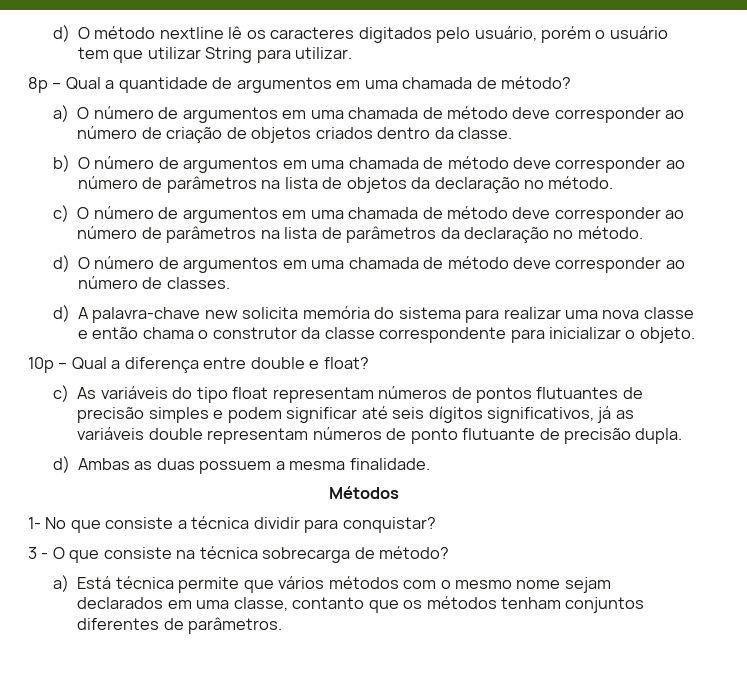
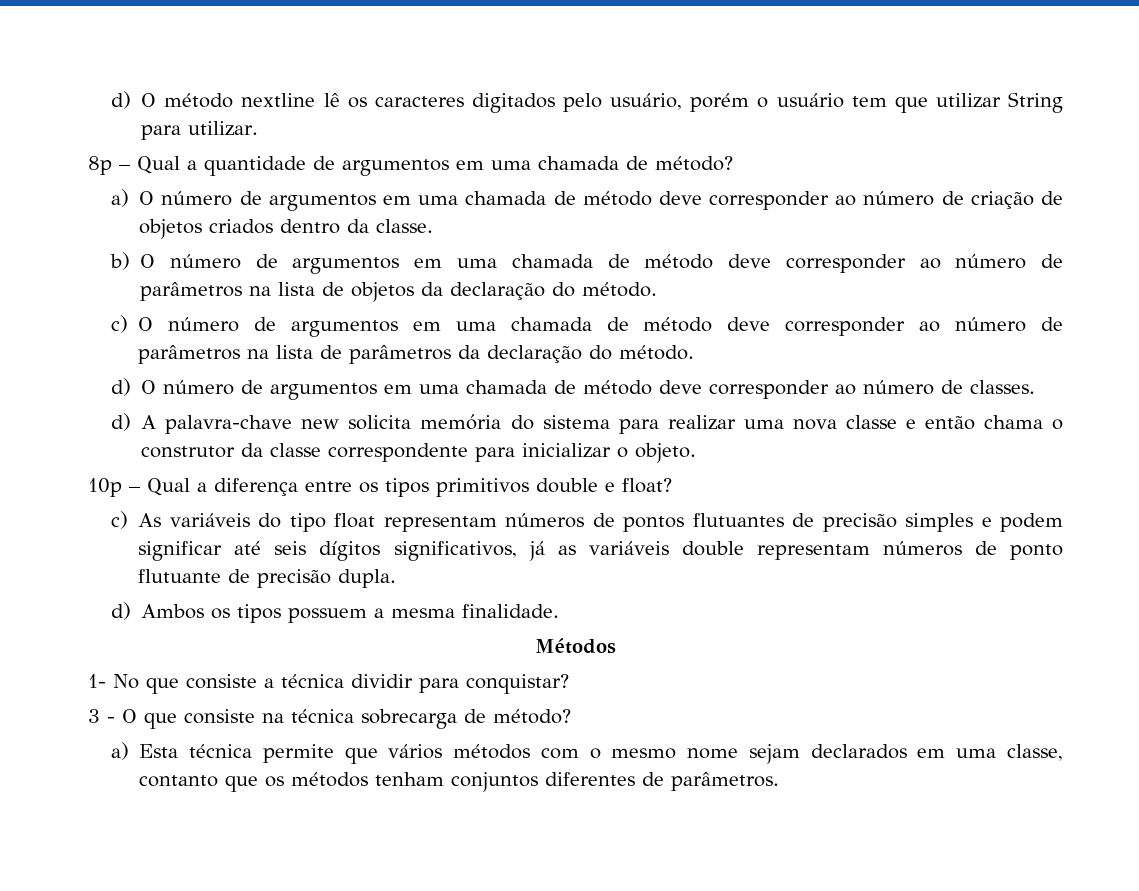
[524,180,545,189] no -> [552,282,576,297] do
[553,230,574,239] no -> [589,345,613,360] do
(247, 363) none -> [359,478,529,497] os tipos primitivos
[77,458,195,470] Ambas as duas -> [141,604,282,623] Ambos os tipos
[77,576,112,589] Está -> [139,744,179,758] Esta

